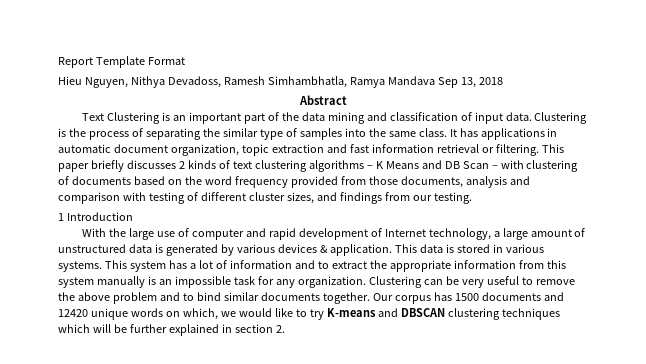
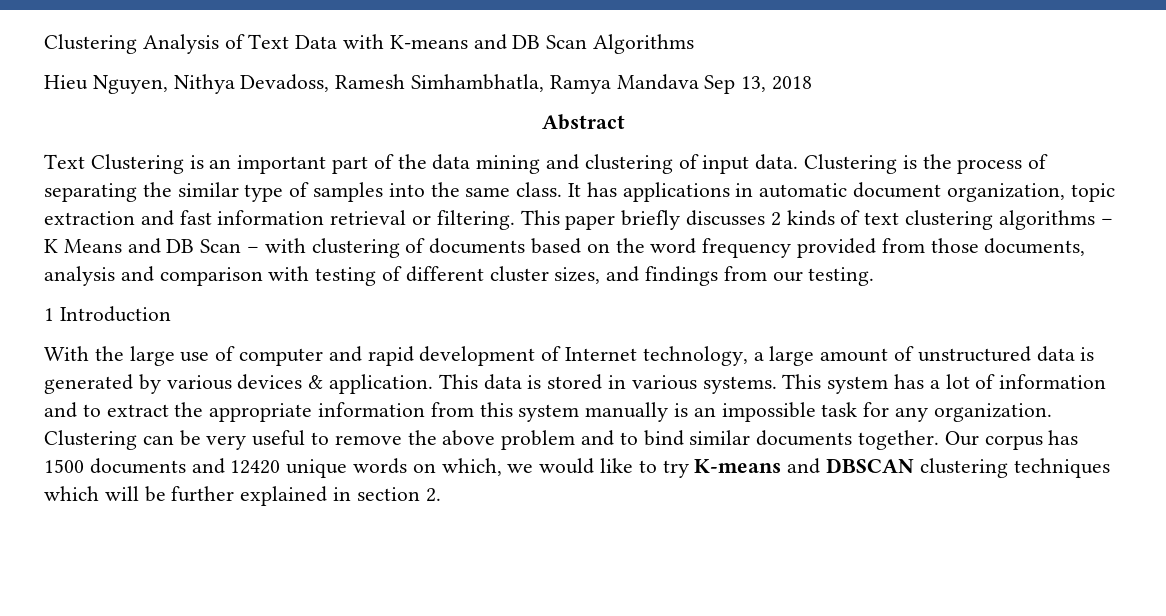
[58,56,185,68] Report Template Format -> [44,34,695,54] Clustering Analysis of Text Data with K-means and DB Scan Algorithms
[389,112,458,121] classification -> [584,154,673,174] clustering

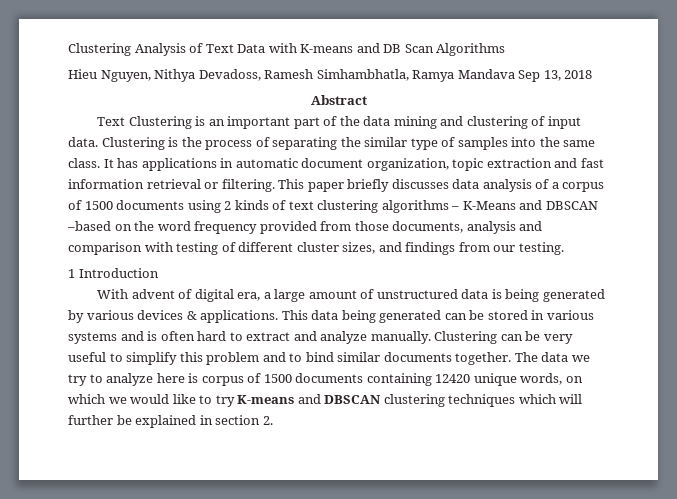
(766, 218) none -> [452,179,605,192] [68,200,221,213] data analysis of a corpus of 1500 documents using
[44,238,582,258] K Means and DB Scan – with clustering of documents based -> [462,200,598,210] [67,221,111,231] K-Means and DBSCAN –based
[94,346,748,366] the large use of computer and rapid development of Internet technology, -> [131,289,261,302] advent of digital era,
(1095, 354) none -> [505,289,540,302] being
[329,374,434,394] application. -> [200,310,279,323] applications.
[527,374,1107,394] [44,402,1052,422] is stored in various systems. This system has a lot of information and to extract the appropriate information from this system manually is an impossible task for any organization. -> [341,310,594,323] [68,331,431,344] being generated can be stored in various systems and is often hard to extract and analyze manually.
[334,430,496,446] remove the above -> [126,352,203,365] simplify this
[944,430,1079,450] [44,458,225,474] Our corpus has 1500 documents and -> [514,352,590,362] [68,373,432,386] The data we try to analyze here is corpus of 1500 documents containing
[353,458,502,476] words on which, -> [520,373,583,385] [68,394,105,404] words, on which
[144,486,235,502] be further -> [68,415,132,425] further be

